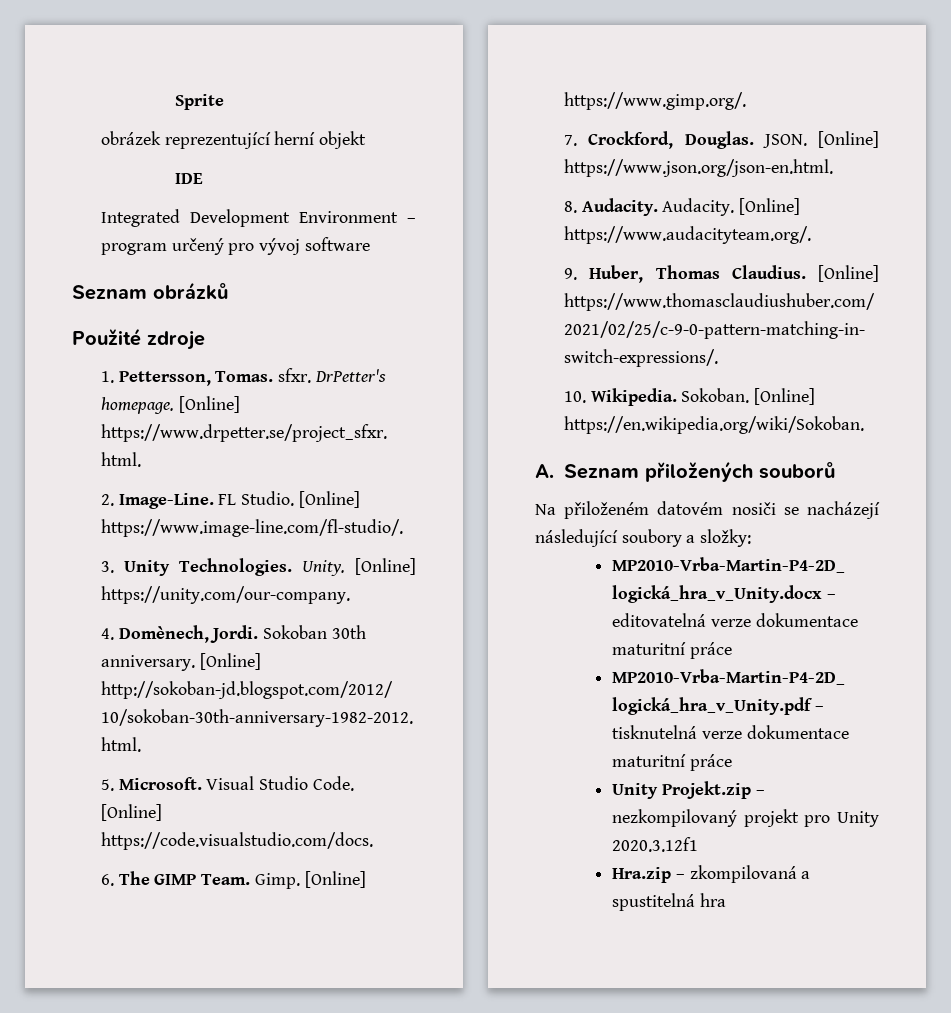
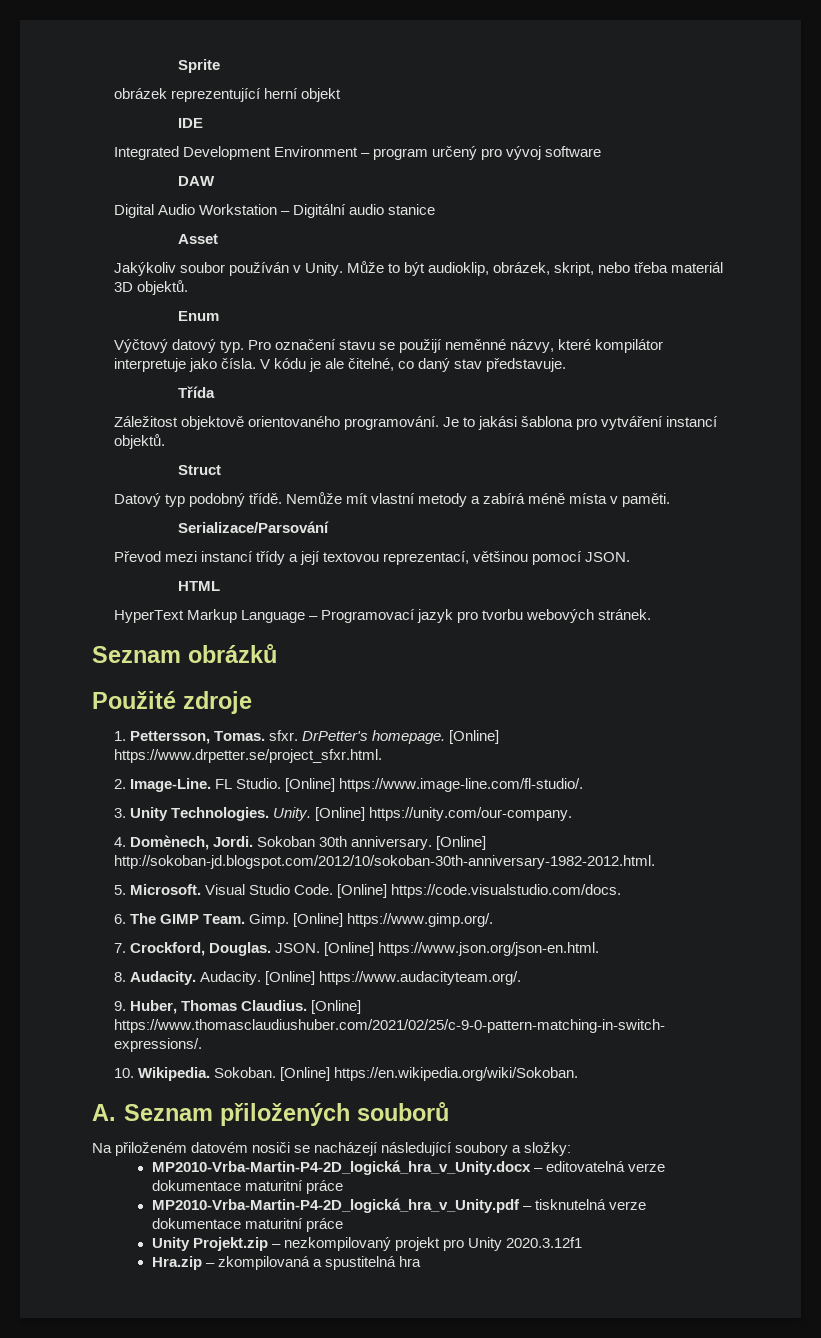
(370, 244) none -> [178,176,216,186] [113,204,435,218] [178,234,219,244] [113,261,724,276] [113,280,188,295] [178,311,220,321] [113,339,664,353] [113,358,567,372] [178,386,216,398] [113,416,719,430] [113,434,165,449] [178,465,222,475] [113,492,671,507] [178,521,330,533] [113,551,631,565] [178,581,221,591] [113,609,651,623] // DAW // Digital Audio Workstation – Digitální audio stanice // Asset // Jakýkoliv soubor používán v Unity. Může to být audioklip, obrázek, skript, nebo třeba materiál 3D objektů. // Enum // Výčtový datový typ. Pro označení stavu se použijí neměnné názvy, které kompilátor interpretuje jako čísla. V kódu je ale čitelné, co daný stav představuje. // Třída // Záležitost objektově orientovaného programování. Je to jakási šablona pro vytváření instancí objektů. // Struct // Datový typ podobný třídě. Nemůže mít vlastní metody a zabírá méně místa v paměti. // Serializace/Parsování // Převod mezi instancí třídy a její textovou reprezentací, většinou pomocí JSON. // HTML // HyperText Markup Language – Programovací jazyk pro tvorbu webových stránek.

